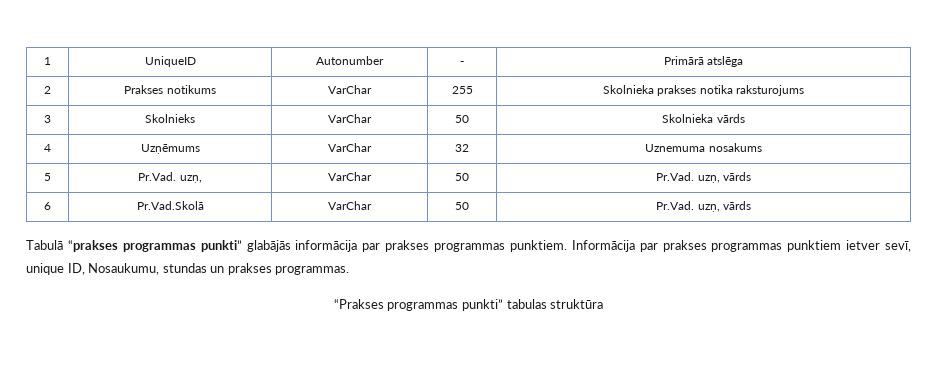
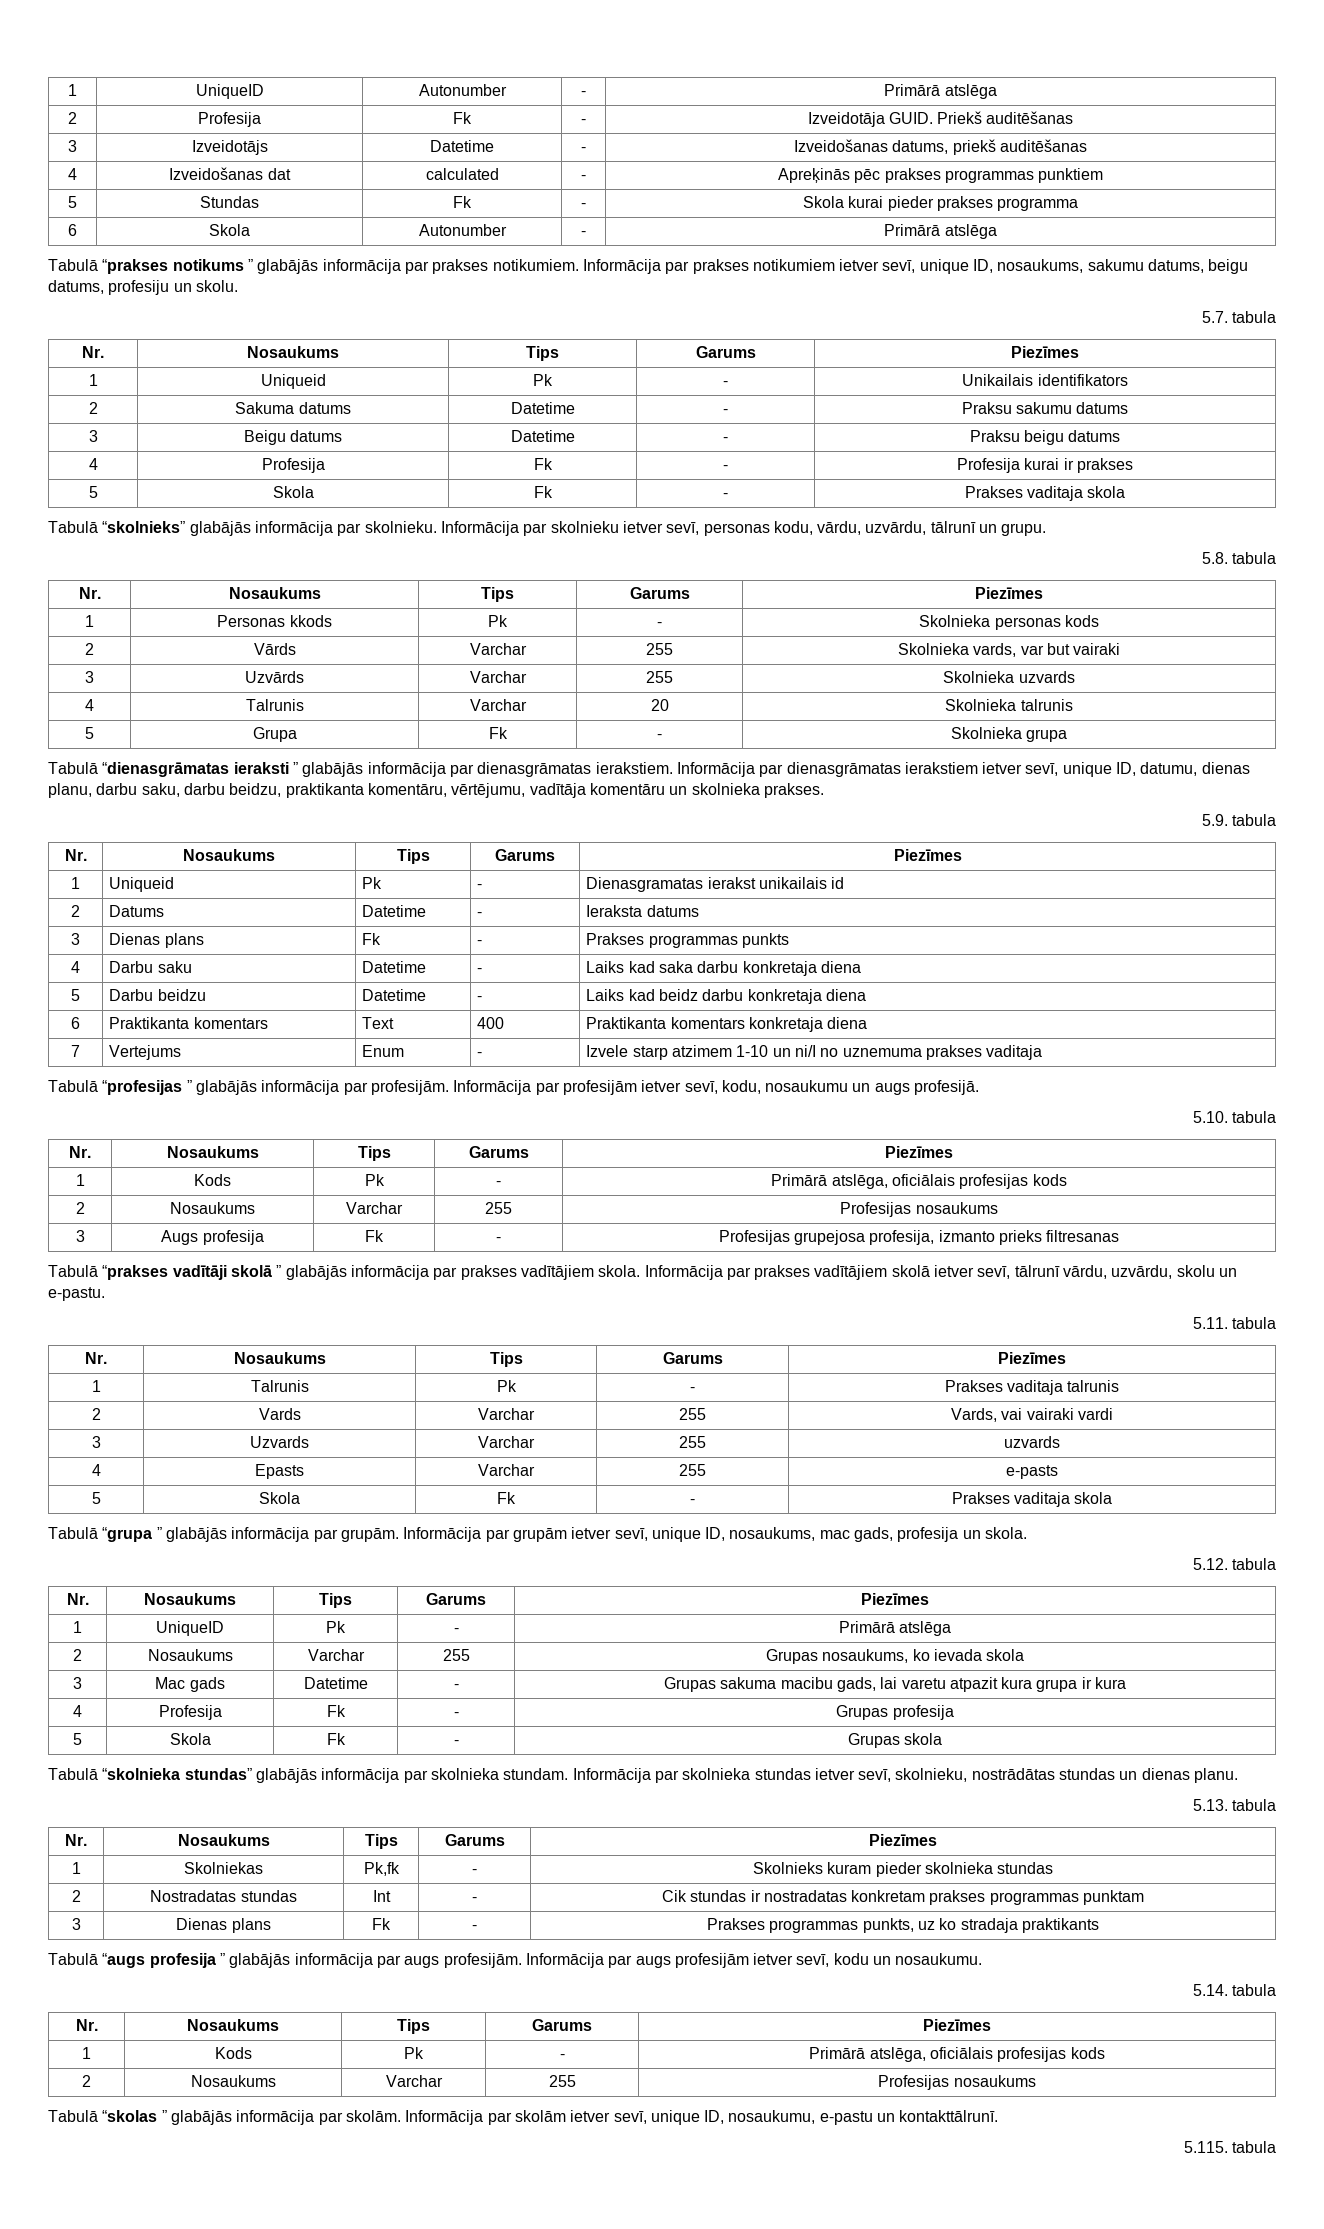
[124,85,216,94] [328,85,372,94] [451,86,473,94] [603,85,804,96] [44,115,51,123] [145,114,195,123] [328,114,372,123] [455,115,469,123] [662,114,745,123] [44,144,51,152] [140,144,200,154] [328,143,372,152] [455,144,469,152] [645,143,762,152] [44,173,51,181] [138,172,202,183] [328,172,372,181] [455,173,469,181] [656,172,751,183] [44,202,51,210] [136,201,204,210] [328,201,372,210] [455,202,469,210] [656,201,751,212] [26,240,911,252] [26,263,350,275] [333,299,604,311] Prakses notikums | VarChar | 255 | Skolnieka prakses notika raksturojums // 3 | Skolnieks | VarChar | 50 | Skolnieka vārds // 4 | Uzņēmums | VarChar | 32 | Uznemuma nosakums // 5 | Pr.Vad. uzņ, | VarChar | 50 | Pr.Vad. uzņ, vārds // 6 | Pr.Vad.Skolā | VarChar | 50 | Pr.Vad. uzņ, vārds // Tabulā “prakses programmas punkti” glabājās informācija par prakses programmas punktiem. Informācija par prakses programmas punktiem ietver sevī, unique ID, Nosaukumu, stundas un prakses programmas. // “Prakses programmas punkti” tabulas struktūra -> [198,112,261,127] [453,112,472,124] [581,119,586,124] [807,111,1074,127] [68,140,77,152] [191,140,268,155] [430,140,494,152] [581,147,586,152] [794,139,1087,155] [68,168,77,180] [169,167,291,180] [425,168,499,180] [581,175,586,180] [777,168,1104,183] [68,196,77,208] [200,196,259,208] [453,196,472,208] [581,203,586,208] [802,196,1079,211] [68,224,77,236] [209,224,250,236] [418,224,507,236] [581,231,586,236] [884,224,997,239] [48,259,1249,274] [48,280,238,295] [1201,311,1276,323] [82,346,104,358] [247,346,339,358] [526,346,559,361] [695,346,756,358] [1011,346,1079,358] [88,374,98,386] [260,374,326,389] [533,374,553,386] [723,381,728,386] [962,374,1128,386] [88,402,98,414] [235,402,351,414] [510,402,575,414] [723,409,728,414] [961,402,1129,414] [88,430,98,442] [243,430,343,445] [510,430,575,442] [723,437,728,442] [969,430,1121,445] [88,458,98,470] [261,458,325,473] [533,458,553,470] [723,465,728,470] [957,458,1133,473] [88,486,98,498] [272,486,314,498] [533,486,553,498] [723,493,728,498] [964,486,1126,501] [48,521,1047,536] [1201,552,1276,564] [78,587,101,599] [228,587,321,599] [481,587,514,602] [629,587,690,599] [975,587,1043,599] [85,615,94,627] [217,615,332,627] [488,615,508,627] [657,622,662,627] [919,615,1099,630] [85,643,94,655] [253,643,296,655] [469,643,527,655] [646,643,673,655] [897,643,1121,657] [85,671,94,683] [245,671,304,683] [469,671,527,683] [646,671,673,683] [943,671,1075,683] [85,699,94,711] [245,699,304,711] [469,699,527,711] [650,699,669,711] [945,699,1073,711] [85,727,94,739] [252,727,297,742] [488,727,508,739] [657,734,662,739] [950,727,1068,742] [48,762,1250,777] [48,783,824,798] [1201,814,1276,826] [64,849,87,861] [183,849,275,861] [396,849,430,864] [495,849,555,861] [893,849,962,861] [71,877,80,889] [109,877,175,892] [362,877,383,889] [477,884,483,889] [586,877,845,892] [71,905,80,917] [109,905,165,917] [362,905,427,917] [477,912,483,917] [586,905,699,917] [71,933,80,945] [109,933,204,948] [362,933,382,945] [477,940,483,945] [586,933,790,948] [71,961,80,973] [109,961,192,973] [362,961,427,973] [477,968,483,973] [586,961,862,976] [71,989,80,1001] [109,989,206,1001] [362,989,427,1001] [477,996,483,1001] [586,989,867,1004] [71,1017,80,1029] [109,1017,268,1029] [362,1017,395,1029] [477,1017,505,1029] [586,1017,868,1032] [71,1045,80,1057] [109,1045,182,1060] [362,1045,405,1057] [477,1052,483,1057] [586,1045,1043,1060] [48,1080,980,1095] [1192,1111,1276,1123] [69,1146,91,1158] [166,1146,259,1158] [357,1146,391,1161] [468,1146,529,1158] [885,1146,953,1158] [75,1174,85,1186] [194,1174,231,1186] [364,1174,385,1186] [496,1181,501,1186] [771,1174,1067,1189] [75,1202,85,1214] [170,1202,255,1214] [346,1202,403,1214] [485,1202,512,1214] [840,1202,998,1217] [75,1230,85,1242] [161,1230,264,1245] [365,1230,384,1242] [496,1237,501,1242] [718,1230,1120,1245] [48,1265,1238,1280] [48,1287,105,1301] [1192,1317,1276,1329] [85,1352,107,1364] [233,1352,326,1364] [489,1352,523,1367] [662,1352,723,1364] [998,1352,1066,1364] [91,1380,101,1392] [250,1380,309,1392] [496,1380,517,1392] [690,1387,695,1392] [944,1380,1120,1395] [91,1408,101,1420] [258,1408,301,1420] [478,1408,535,1420] [679,1408,706,1420] [951,1408,1113,1422] [91,1436,101,1448] [250,1436,309,1448] [478,1436,535,1448] [679,1436,706,1448] [1004,1436,1060,1448] [91,1464,101,1476] [255,1464,304,1479] [478,1464,535,1476] [679,1464,706,1476] [1006,1465,1058,1479] [91,1492,101,1504] [259,1492,300,1504] [497,1492,516,1504] [690,1499,695,1504] [951,1492,1113,1507] [48,1527,1028,1542] [1192,1558,1276,1570] [66,1593,89,1605] [144,1593,236,1605] [319,1593,352,1608] [426,1593,486,1605] [861,1593,929,1605] [73,1621,82,1633] [156,1621,224,1636] [326,1621,346,1633] [453,1628,459,1633] [838,1621,952,1636] [73,1649,82,1661] [147,1649,233,1661] [307,1649,365,1661] [442,1649,470,1661] [765,1649,1025,1664] [73,1677,82,1689] [155,1677,225,1692] [303,1677,368,1689] [453,1684,459,1689] [663,1677,1127,1692] [73,1705,82,1717] [158,1705,222,1720] [326,1705,346,1717] [453,1712,459,1717] [836,1705,954,1720] [73,1733,82,1745] [169,1733,211,1745] [326,1733,346,1745] [453,1740,459,1745] [847,1733,943,1748] [48,1768,1239,1783] [1192,1799,1276,1811] [65,1834,87,1846] [177,1834,270,1846] [364,1834,398,1849] [444,1834,505,1846] [869,1834,937,1846] [71,1862,81,1874] [184,1862,263,1874] [363,1862,400,1876] [472,1869,477,1874] [752,1862,1054,1877] [71,1890,81,1902] [150,1890,297,1902] [372,1890,391,1902] [472,1897,477,1902] [661,1890,1145,1905] [71,1918,81,1930] [176,1918,271,1933] [372,1918,391,1930] [472,1925,477,1930] [707,1918,1099,1933] [48,1953,983,1968] [1192,1984,1276,1996] [75,2019,98,2031] [187,2019,279,2031] [397,2019,430,2034] [532,2019,592,2031] [923,2019,991,2031] [82,2047,91,2059] [214,2047,252,2059] [404,2047,424,2059] [559,2054,565,2059] [809,2047,1105,2062] [82,2075,91,2087] [190,2075,276,2087] [385,2075,443,2087] [548,2075,576,2087] [878,2075,1036,2090] [48,2110,999,2125] [1183,2141,1276,2153] Profesija | Fk | - | Izveidotāja GUID. Priekš auditēšanas // 3 | Izveidotājs | Datetime | - | Izveidošanas datums, priekš auditēšanas // 4 | Izveidošanas dat | calculated | - | Apreķinās pēc prakses programmas punktiem // 5 | Stundas | Fk | - | Skola kurai pieder prakses programma // 6 | Skola | Autonumber | - | Primārā atslēga // Tabulā “prakses notikums ” glabājās informācija par prakses notikumiem. Informācija par prakses notikumiem ietver sevī, unique ID, nosaukums, sakumu datums, beigu datums, profesiju un skolu. // 5.7. tabula // Nr. | Nosaukums | Tips | Garums | Piezīmes // 1 | Uniqueid | Pk | - | Unikailais identifikators // 2 | Sakuma datums | Datetime | - | Praksu sakumu datums // 3 | Beigu datums | Datetime | - | Praksu beigu datums // 4 | Profesija | Fk | - | Profesija kurai ir prakses // 5 | Skola | Fk | - | Prakses vaditaja skola // Tabulā “skolnieks” glabājās informācija par skolnieku. Informācija par skolnieku ietver sevī, personas kodu, vārdu, uzvārdu, tālrunī un grupu. // 5.8. tabula // Nr. | Nosaukums | Tips | Garums | Piezīmes // 1 | Personas kkods | Pk | - | Skolnieka personas kods // 2 | Vārds | Varchar | 255 | Skolnieka vards, var but vairaki // 3 | Uzvārds | Varchar | 255 | Skolnieka uzvards // 4 | Talrunis | Varchar | 20 | Skolnieka talrunis // 5 | Grupa | Fk | - | Skolnieka grupa // Tabulā “dienasgrāmatas ieraksti ” glabājās informācija par dienasgrāmatas ierakstiem. Informācija par dienasgrāmatas ierakstiem ietver sevī, unique ID, datumu, dienas planu, darbu saku, darbu beidzu, praktikanta komentāru, vērtējumu, vadītāja komentāru un skolnieka prakses. // 5.9. tabula // Nr. | Nosaukums | Tips | Garums | Piezīmes // 1 | Uniqueid | Pk | - | Dienasgramatas ierakst unikailais id // 2 | Datums | Datetime | - | Ieraksta datums // 3 | Dienas plans | Fk | - | Prakses programmas punkts // 4 | Darbu saku | Datetime | - | Laiks kad saka darbu konkretaja diena // 5 | Darbu beidzu | Datetime | - | Laiks kad beidz darbu konkretaja diena // 6 | Praktikanta komentars | Text | 400 | Praktikanta komentars konkretaja diena // 7 | Vertejums | Enum | - | Izvele starp atzimem 1-10 un ni/I no uznemuma prakses vaditaja // Tabulā “profesijas ” glabājās informācija par profesijām. Informācija par profesijām ietver sevī, kodu, nosaukumu un augs profesijā. // 5.10. tabula // Nr. | Nosaukums | Tips | Garums | Piezīmes // 1 | Kods | Pk | - | Primārā atslēga, oficiālais profesijas kods // 2 | Nosaukums | Varchar | 255 | Profesijas nosaukums // 3 | Augs profesija | Fk | - | Profesijas grupejosa profesija, izmanto prieks filtresanas // Tabulā “prakses vadītāji skolā ” glabājās informācija par prakses vadītājiem skola. Informācija par prakses vadītājiem skolā ietver sevī, tālrunī vārdu, uzvārdu, skolu un e-pastu. // 5.11. tabula // Nr. | Nosaukums | Tips | Garums | Piezīmes // 1 | Talrunis | Pk | - | Prakses vaditaja talrunis // 2 | Vards | Varchar | 255 | Vards, vai vairaki vardi // 3 | Uzvards | Varchar | 255 | uzvards // 4 | Epasts | Varchar | 255 | e-pasts // 5 | Skola | Fk | - | Prakses vaditaja skola // Tabulā “grupa ” glabājās informācija par grupām. Informācija par grupām ietver sevī, unique ID, nosaukums, mac gads, profesija un skola. // 5.12. tabula // Nr. | Nosaukums | Tips | Garums | Piezīmes // 1 | UniqueID | Pk | - | Primārā atslēga // 2 | Nosaukums | Varchar | 255 | Grupas nosaukums, ko ievada skola // 3 | Mac gads | Datetime | - | Grupas sakuma macibu gads, lai varetu atpazit kura grupa ir kura // 4 | Profesija | Fk | - | Grupas profesija // 5 | Skola | Fk | - | Grupas skola // Tabulā “skolnieka stundas” glabājās informācija par skolnieka stundam. Informācija par skolnieka stundas ietver sevī, skolnieku, nostrādātas stundas un dienas planu. // 5.13. tabula // Nr. | Nosaukums | Tips | Garums | Piezīmes // 1 | Skolniekas | Pk,fk | - | Skolnieks kuram pieder skolnieka stundas // 2 | Nostradatas stundas | Int | - | Cik stundas ir nostradatas konkretam prakses programmas punktam // 3 | Dienas plans | Fk | - | Prakses programmas punkts, uz ko stradaja praktikants // Tabulā “augs profesija ” glabājās informācija par augs profesijām. Informācija par augs profesijām ietver sevī, kodu un nosaukumu. // 5.14. tabula // Nr. | Nosaukums | Tips | Garums | Piezīmes // 1 | Kods | Pk | - | Primārā atslēga, oficiālais profesijas kods // 2 | Nosaukums | Varchar | 255 | Profesijas nosaukums // Tabulā “skolas ” glabājās informācija par skolām. Informācija par skolām ietver sevī, unique ID, nosaukumu, e-pastu un kontakttālrunī. // 5.115. tabula

